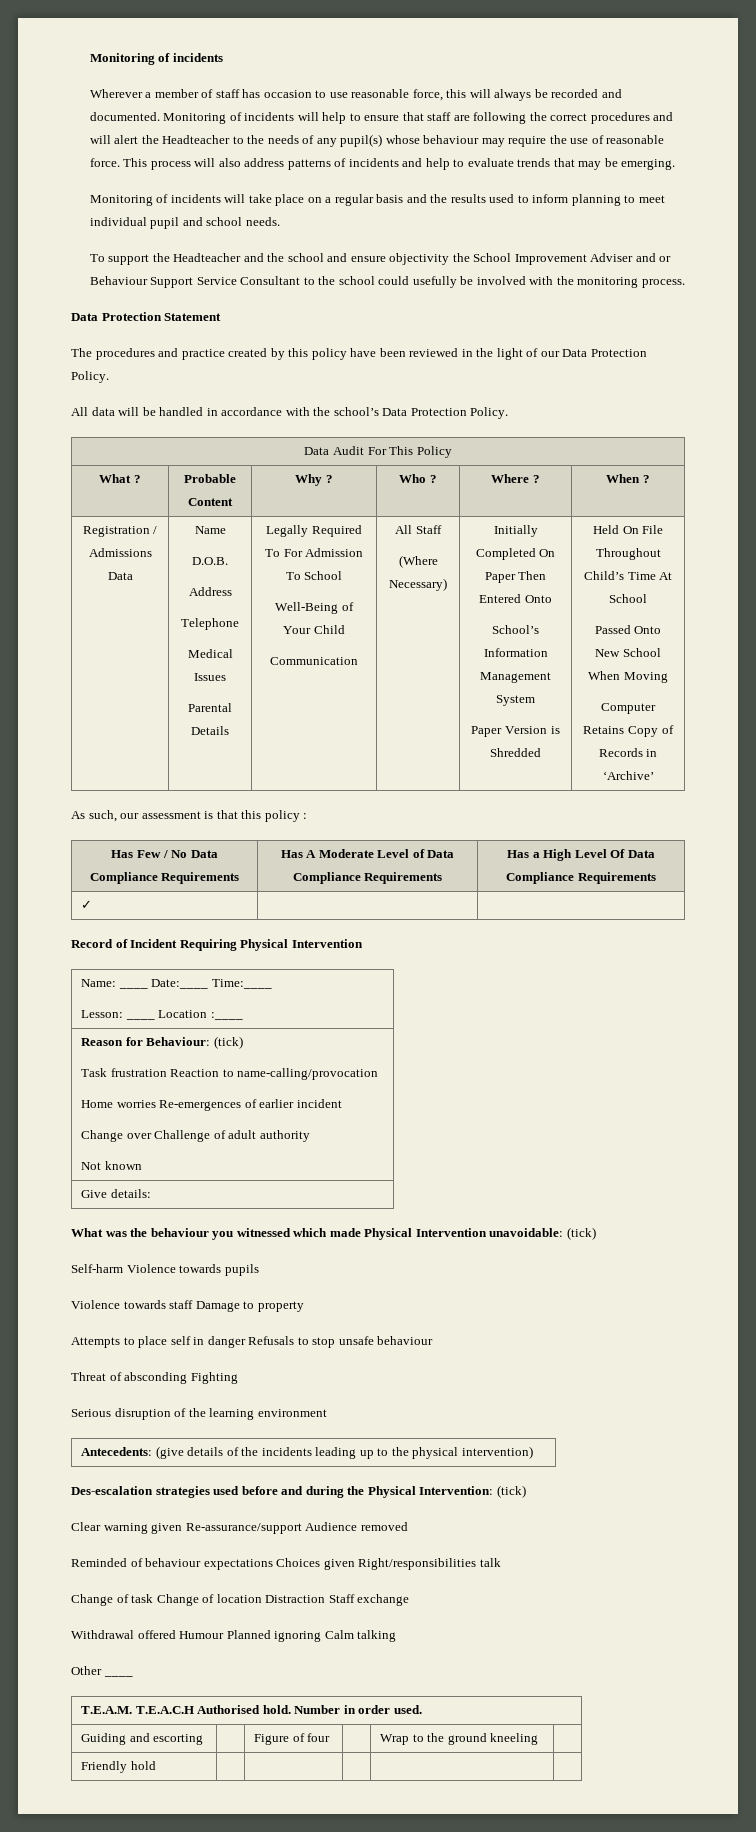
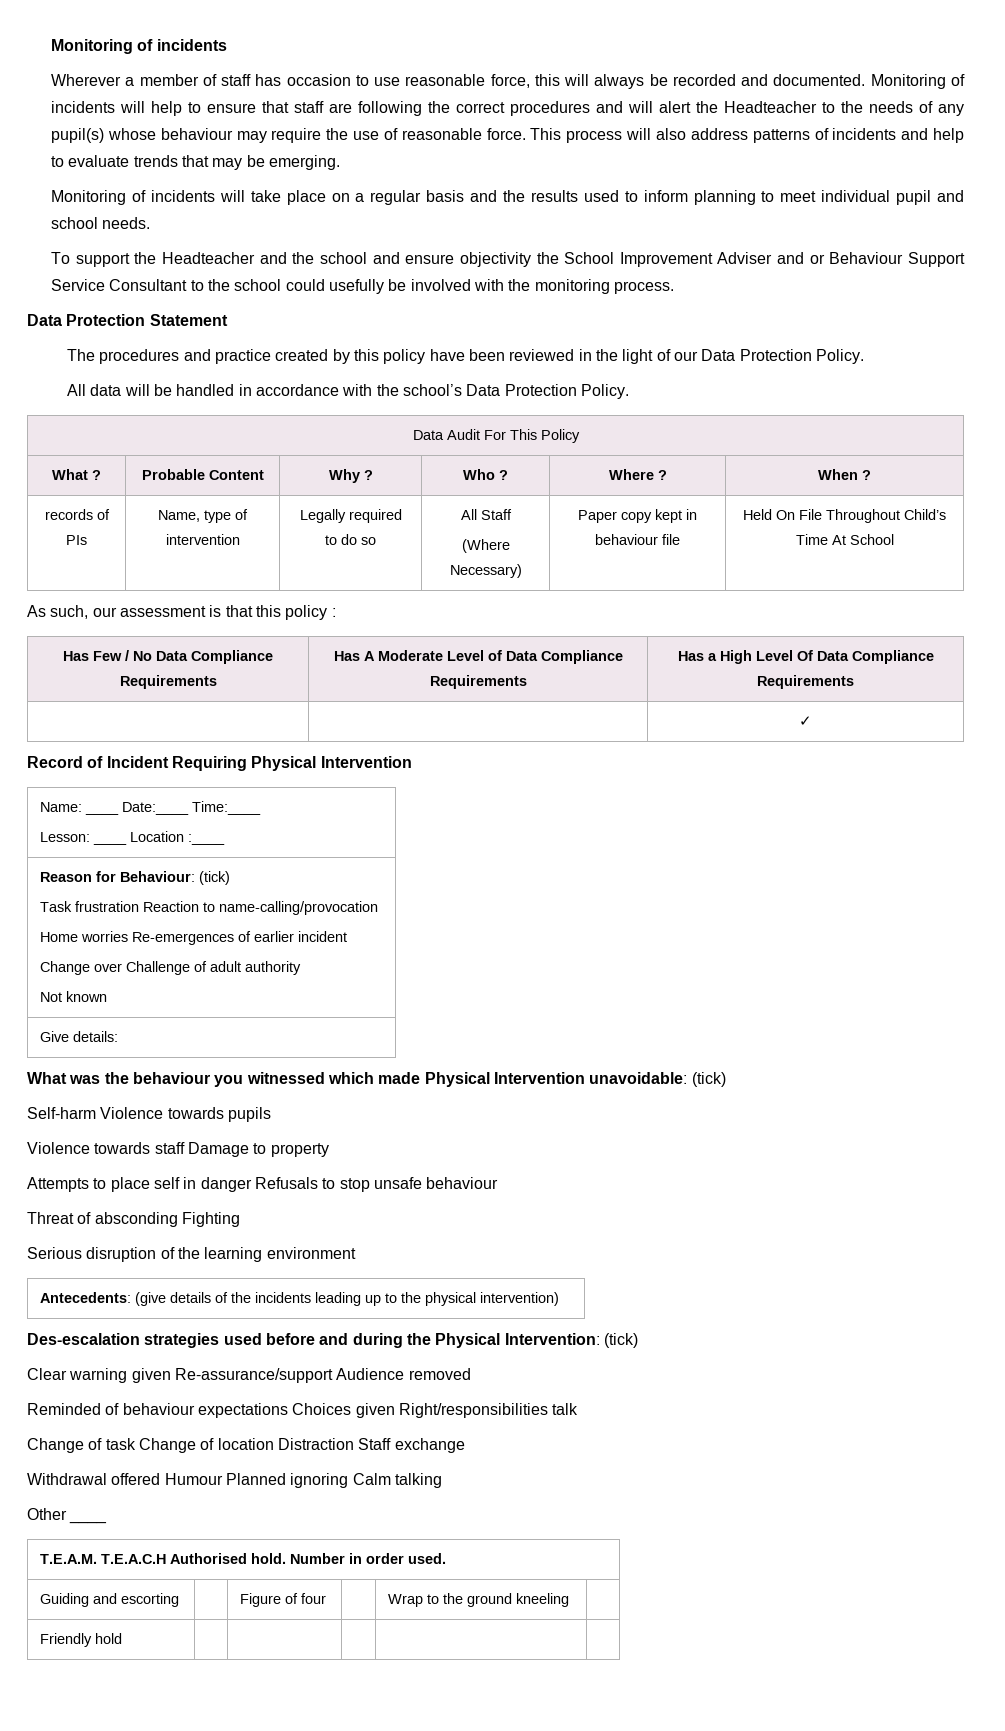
[82,526,158,537] [88,548,152,557] [107,572,133,580] [194,526,226,534] [192,557,228,565] [188,587,232,596] [181,618,239,630] [187,649,233,658] [194,673,226,681] [188,703,232,712] [191,726,229,735] [266,525,362,537] [264,548,364,557] [285,571,343,580] [275,602,354,614] [283,625,345,634] [270,657,358,665] [395,525,442,534] [398,555,438,568] [389,578,447,591] [493,525,538,537] [475,548,556,560] [484,571,547,583] [479,594,552,603] [492,625,539,634] [483,648,548,657] [480,672,551,683] [496,695,535,706] [471,726,560,737] [490,748,541,757] Registration / Admissions Data | Name // D.O.B. // Address // Telephone // Medical Issues // Parental Details | Legally Required To For Admission To School // Well-Being of Your Child // Communication | All Staff // (Where Necessary) | Initially Completed On Paper Then Entered Onto // School’s Information Management System // Paper Version is Shredded -> [44,509,110,520] [66,535,87,545] [158,509,248,523] [165,534,240,545] [299,509,402,523] [325,534,376,545] [460,509,512,520] [461,539,510,553] [449,564,522,578] [578,509,697,523] [595,534,680,545] records of PIs | Name, type of intervention | Legally required to do so | All Staff // (Where Necessary) | Paper copy kept in behaviour file
[594,625,662,634] [595,648,661,657] [588,671,668,683] [601,703,656,714] [583,725,674,737] [598,748,658,757] [602,771,654,780] // Passed Onto New School When Moving // Computer Retains Copy of Records in ‘Archive’ -> (894, 539) none
[81,900,93,909] ✓ | | -> [799,716,812,726] | | ✓

